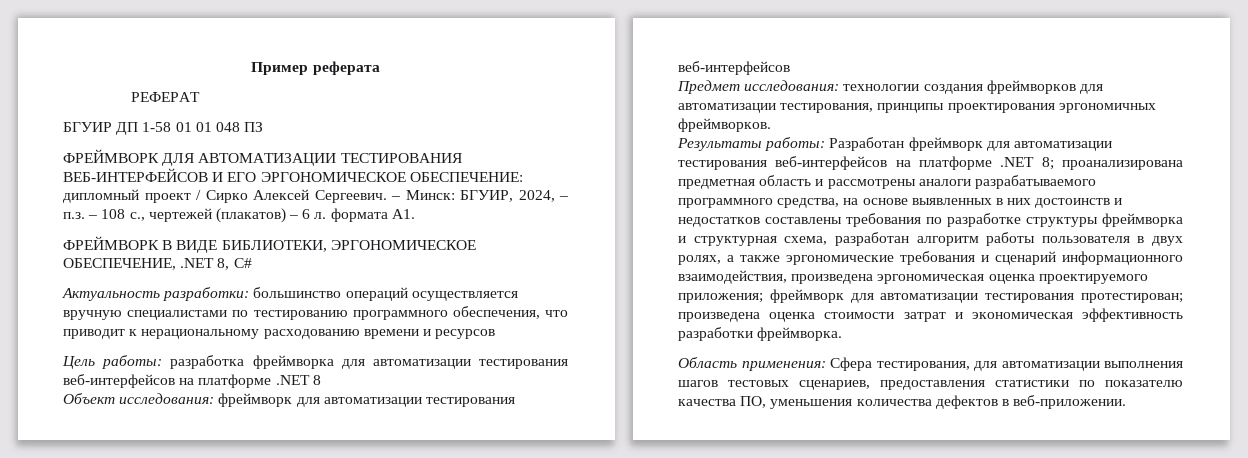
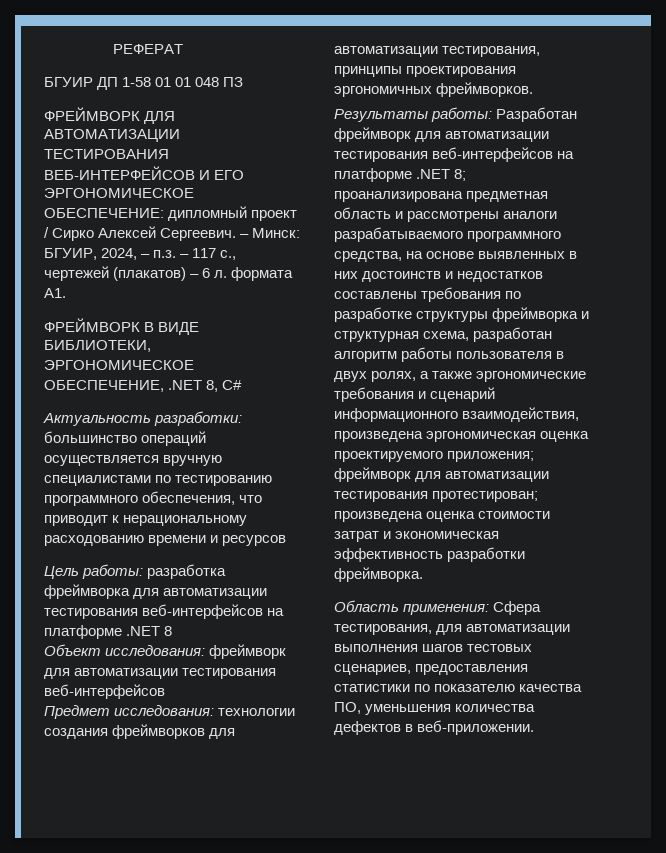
[251,61,380,75] Пример реферата // -> (112, 49) none
[101,209,126,219] 108 -> [192,248,217,258] 117

